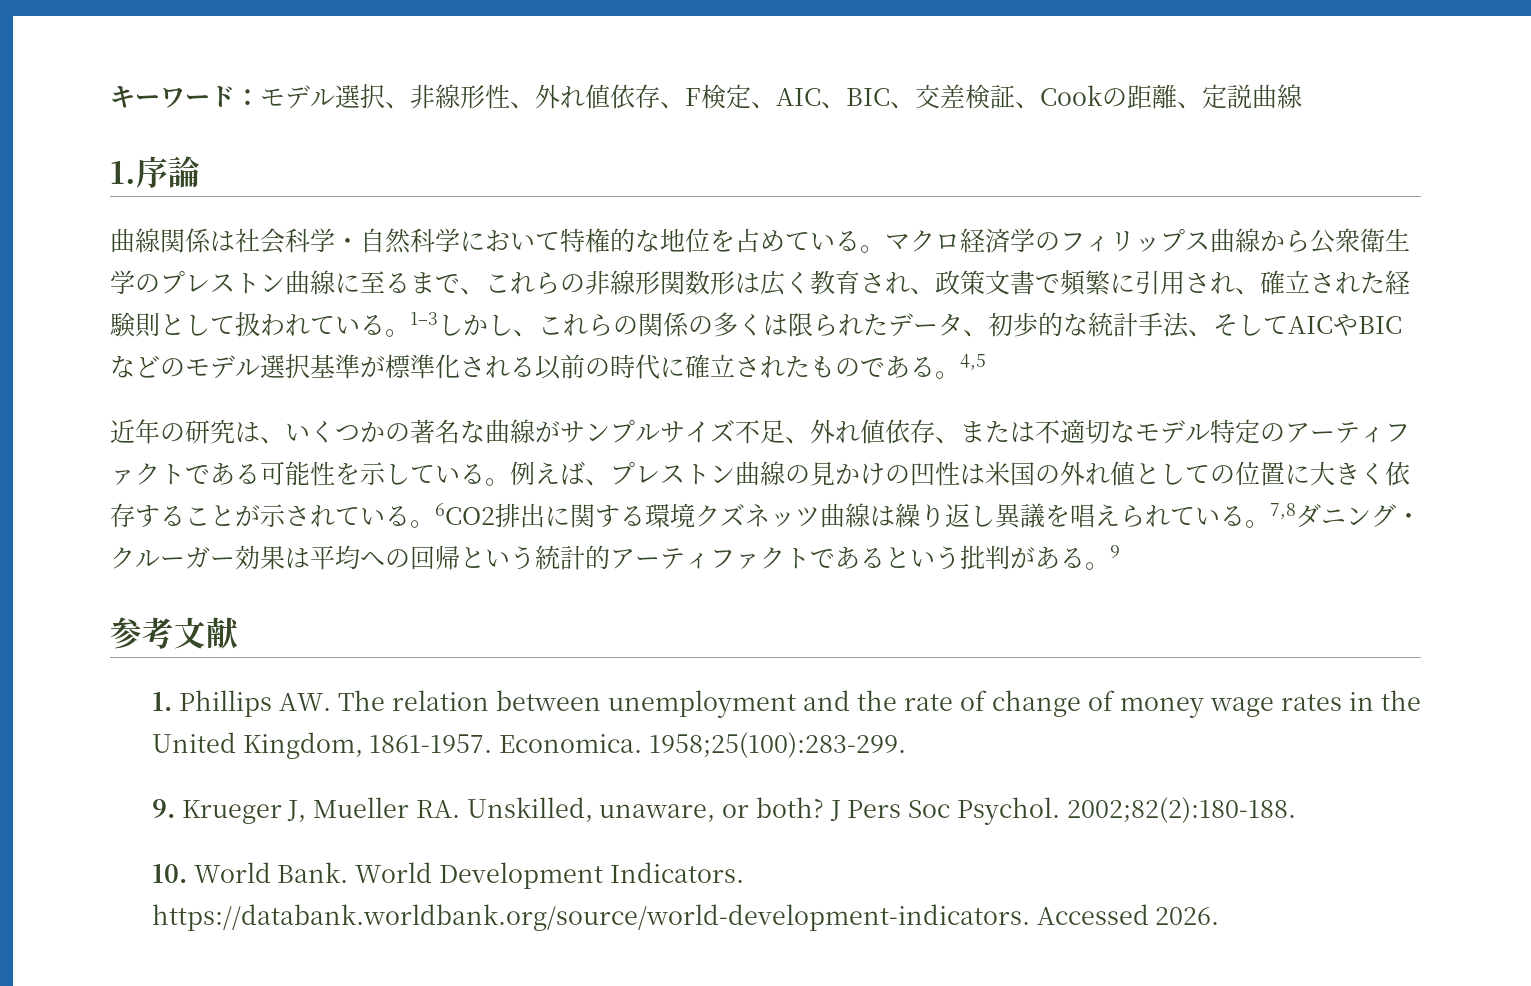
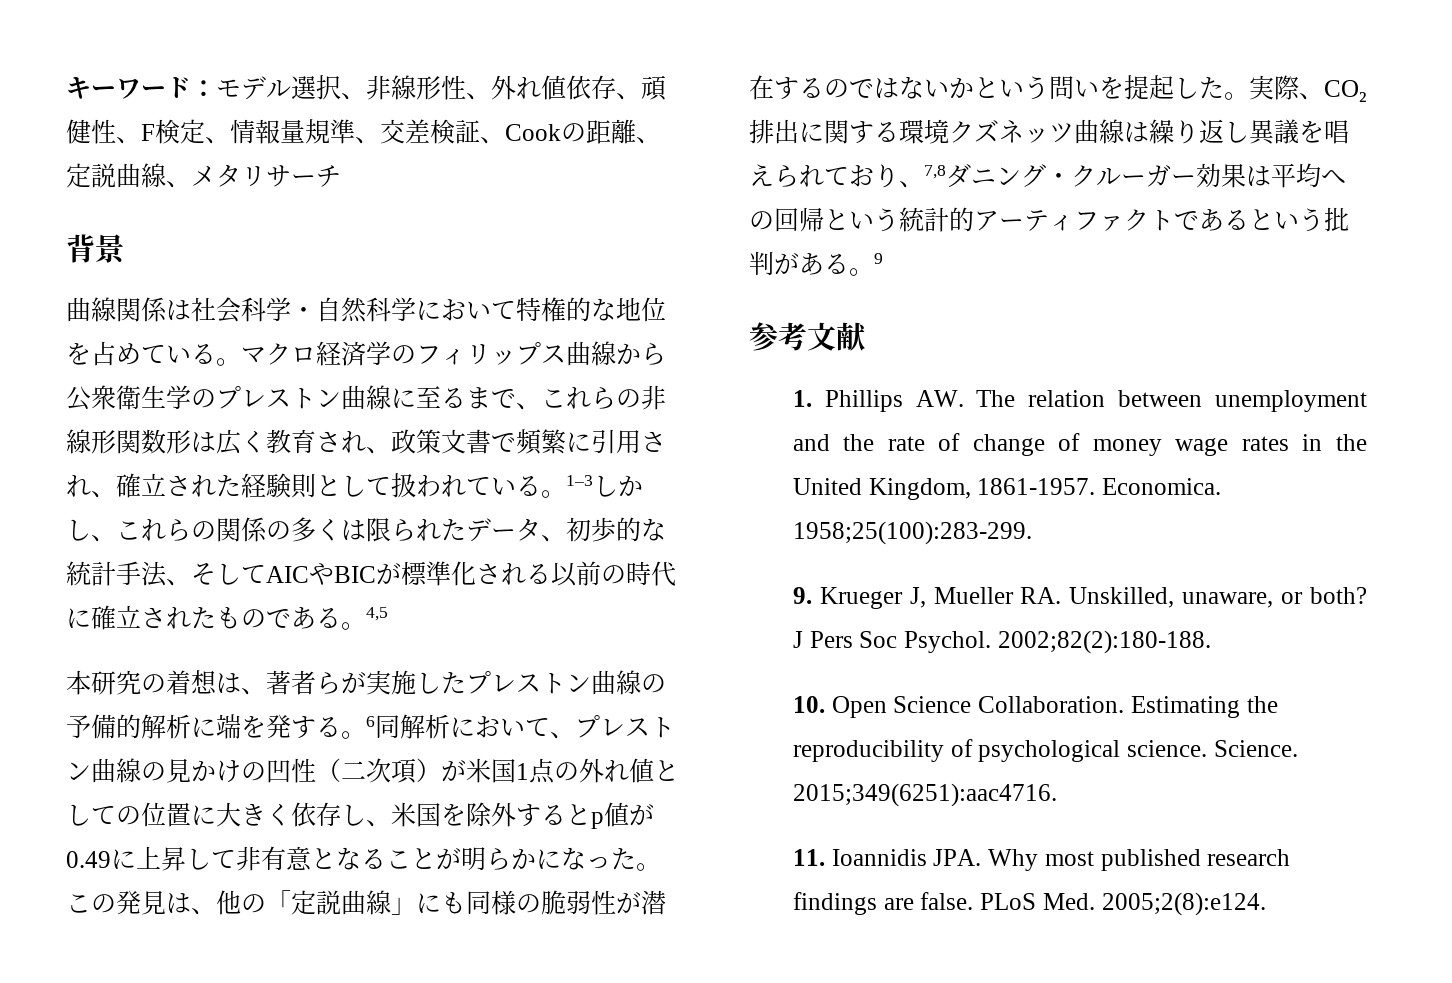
(685, 105) none -> [641,75,666,101] [66,119,141,144] 頑健性、
[776,88,890,109] AIC、BIC -> [230,119,355,144] 情報量規準
[110,156,200,188] // 1.序論 -> [166,164,341,188] [66,234,125,264] 、メタリサーチ // 背景
[110,354,360,379] などのモデル選択基準 -> (376, 574) none
[110,419,1410,444] [110,461,585,486] 近年の研究は、いくつかの著名な曲線がサンプルサイズ不足、外れ値依存、または不適切なモデル特定のアーティファクトである可能性を示している。例えば -> [66,670,666,695] [66,714,366,739] [366,714,550,739] 本研究の着想は、著者らが実施したプレストン曲線の予備的解析に端を発する。6同解析において
[960,461,1035,486] は米国 -> [316,758,555,784] （二次項）が米国1点
[135,503,495,528] することが示されている。6CO2 -> [341,802,654,829] [66,846,661,871] [66,890,666,915] [749,75,1367,102] し、米国を除外するとp値が0.49に上昇して非有意となることが明らかになった。この発見は、他の「定説曲線」にも同様の脆弱性が潜在するのではないかという問いを提起した。実際、CO₂
[1195,506,1270,528] いる。 -> [849,164,924,188] おり、
[193,862,744,889] [151,904,1220,931] World Bank. World Development Indicators. https://databank.worldbank.org/source/world-development-indicators. Accessed 2026. -> [831,696,1278,718] [792,739,1298,762] [792,783,1057,807] [792,849,1291,871] [792,892,1266,916] Open Science Collaboration. Estimating the reproducibility of psychological science. Science. 2015;349(6251):aac4716. // 11. Ioannidis JPA. Why most published research findings are false. PLoS Med. 2005;2(8):e124.

